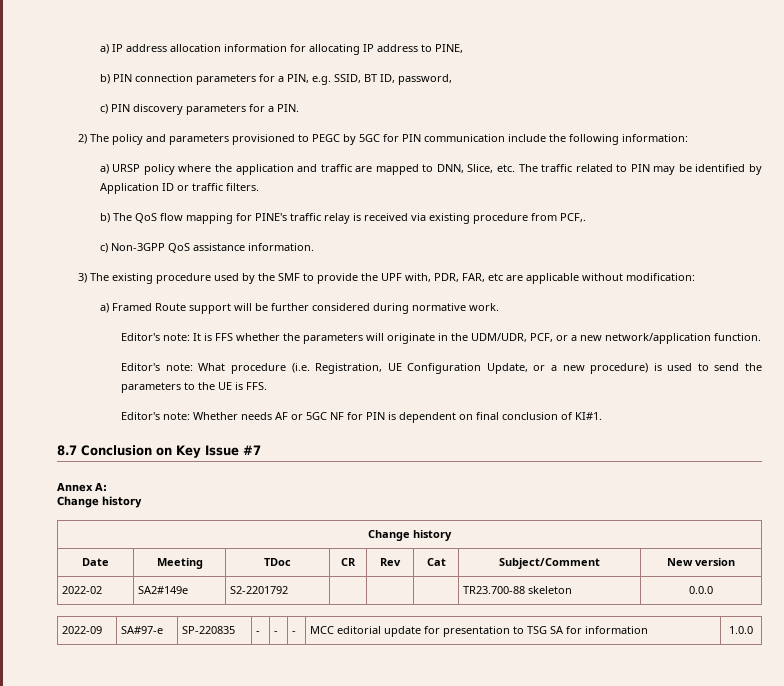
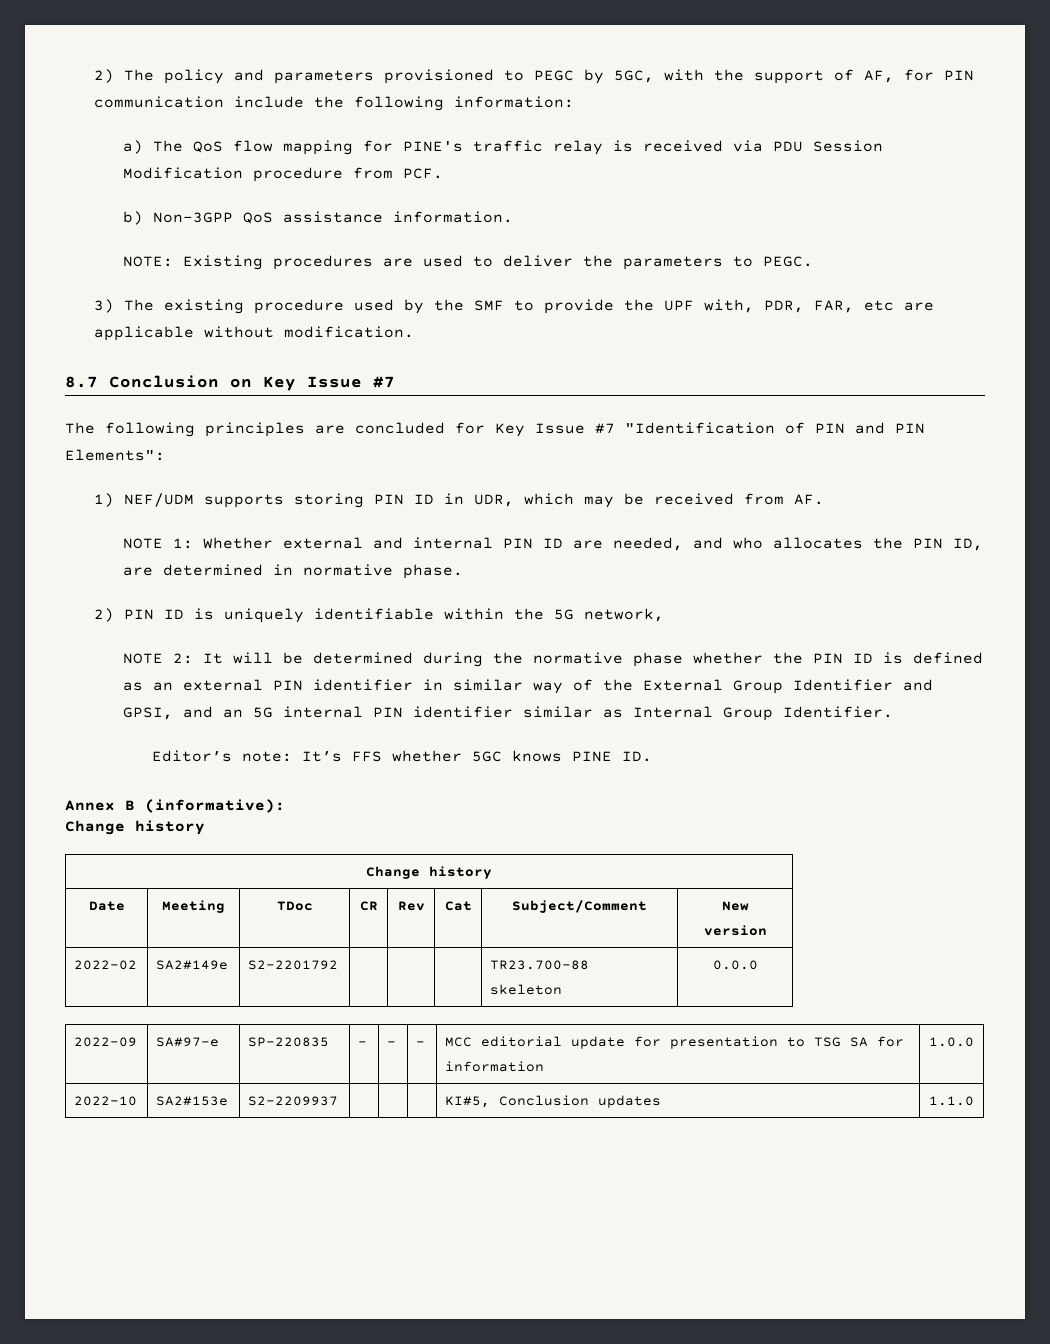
[99,44,463,55] [99,74,452,85] [99,104,299,115] a) IP address allocation information for allocating IP address to PINE, // b) PIN connection parameters for a PIN, e.g. SSID, BT ID, password, // c) PIN discovery parameters for a PIN. // -> (93, 76) none
[359,134,381,142] 5GC -> [613,69,894,84] 5GC, with the support of AF,
[112,164,763,175] [99,183,259,194] [99,213,110,223] URSP policy where the application and traffic are mapped to DNN, Slice, etc. The traffic related to PIN may be identified by Application ID or traffic filters. // b) -> (143, 147) none
[428,213,586,224] [99,243,314,253] existing procedure from PCF,. // c) Non-3GPP QoS assistance information. -> [772,140,883,152] [122,167,443,182] [122,211,513,225] [122,255,813,270] PDU Session Modification procedure from PCF. // b) Non-3GPP QoS assistance information. // NOTE: Existing procedures are used to deliver the parameters to PEGC.
[626,273,696,281] [99,303,499,314] [121,333,762,344] [121,363,763,374] [121,382,268,393] [121,412,603,423] modification: // a) Framed Route support will be further considered during normative work. // Editor's note: It is FFS whether the parameters will originate in the UDM/UDR, PCF, or a new network/application function. // Editor's note: What procedure (i.e. Registration, UE Configuration Update, or a new procedure) is used to send the parameters to the UE is FFS. // Editor's note: Whether needs AF or 5GC NF for PIN is dependent on final conclusion of KI#1. -> [283,326,414,338] modification.
(261, 450) none -> [65,422,925,437] [65,449,165,461] [93,493,824,508] [122,537,983,551] [122,564,463,579] [93,608,664,623] [122,652,983,667] [122,679,933,694] [122,706,893,721] [151,750,652,762] // The following principles are concluded for Key Issue #7 "Identification of PIN and PIN Elements": // 1) NEF/UDM supports storing PIN ID in UDR, which may be received from AF. // NOTE 1: Whether external and internal PIN ID are needed, and who allocates the PIN ID, are determined in normative phase. // 2) PIN ID is uniquely identifiable within the 5G network, // NOTE 2: It will be determined during the normative phase whether the PIN ID is defined as an external PIN identifier in similar way of the External Group Identifier and GPSI, and an 5G internal PIN identifier similar as Internal Group Identifier. // Editor’s note: It’s FFS whether 5GC knows PINE ID.
[95,482,107,491] A: -> [125,799,285,813] B (informative):
(753, 630) none -> [74,1096,138,1106] [156,1096,229,1106] [248,1096,339,1106] [445,1095,662,1108] [929,1096,974,1106] // 2022-10 | SA2#153e | S2-2209937 | | | | KI#5, Conclusion updates | 1.1.0

